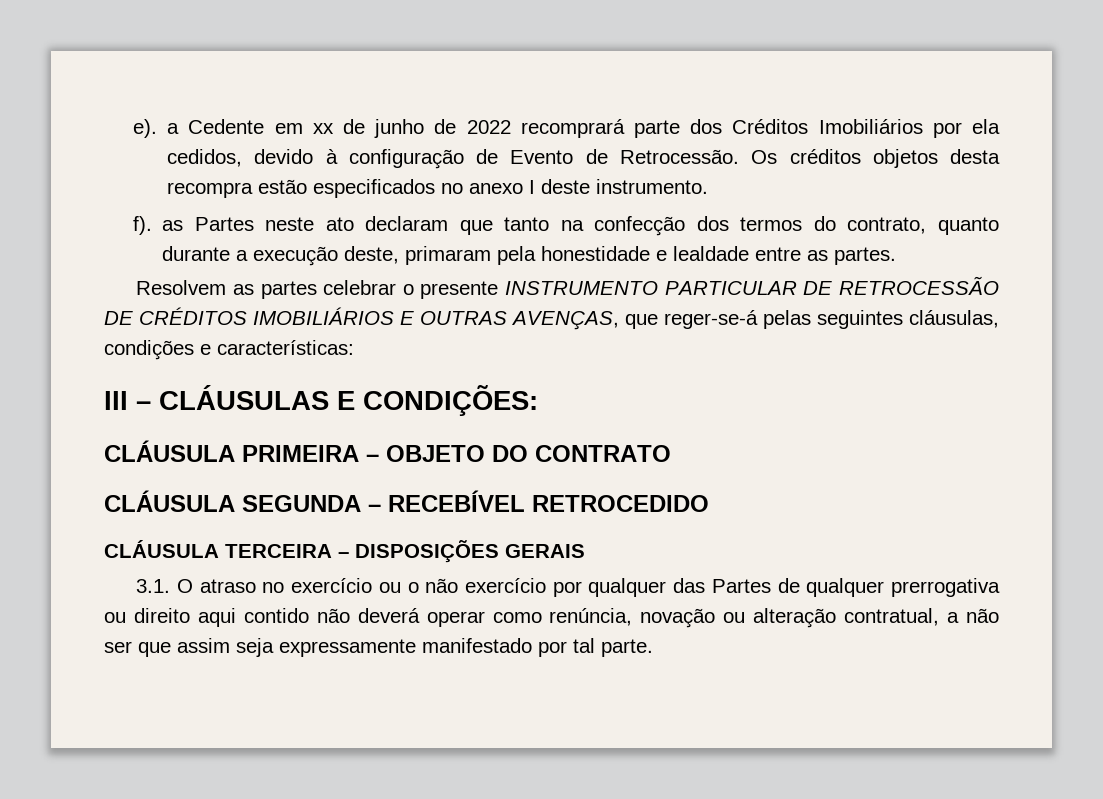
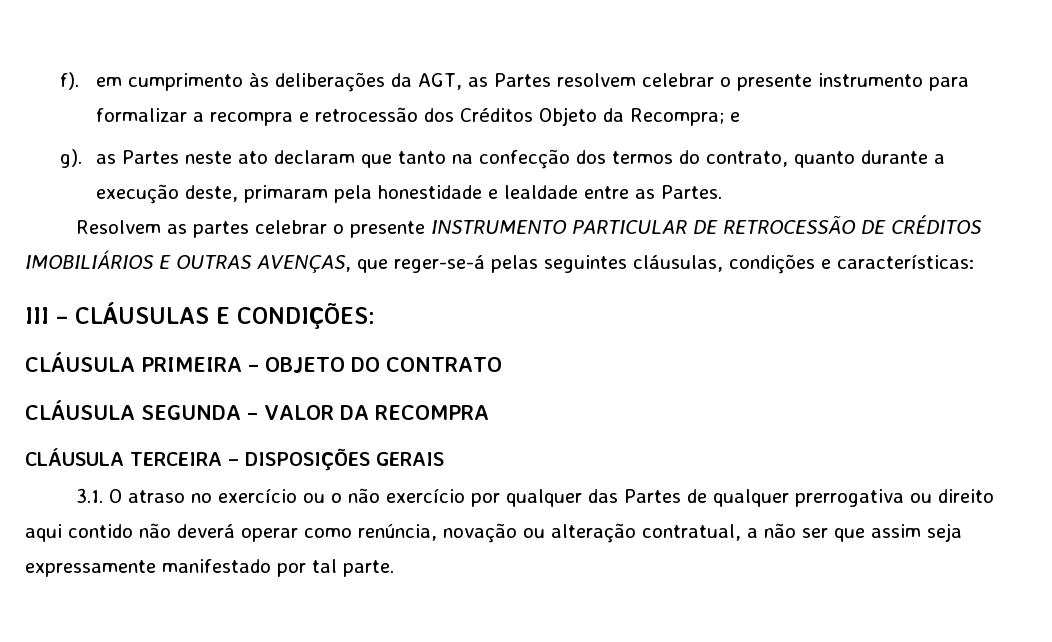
[132,119,1001,138] [167,149,1001,169] [167,179,709,198] [132,216,152,235] e). a Cedente em xx de junho de 2022 recomprará parte dos Créditos Imobiliários por ela cedidos, devido à configuração de Evento de Retrocessão. Os créditos objetos desta recompra estão especificados no anexo I deste instrumento. // f). -> [60,72,969,92] [95,107,740,126] [60,149,83,168] f). em cumprimento às deliberações da AGT, as Partes resolvem celebrar o presente instrumento para formalizar a recompra e retrocessão dos Créditos Objeto da Recompra; e // g).
[834,247,897,265] partes. -> [660,185,722,199] Partes.
[388,490,709,512] RECEBÍVEL RETROCEDIDO -> [264,405,489,420] VALOR DA RECOMPRA

